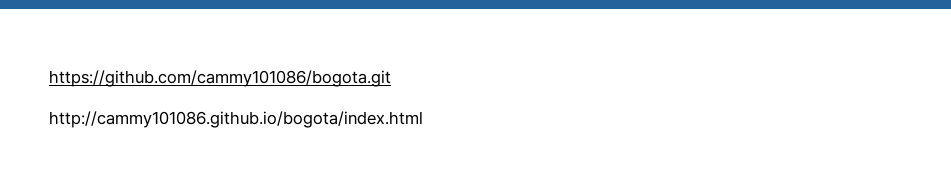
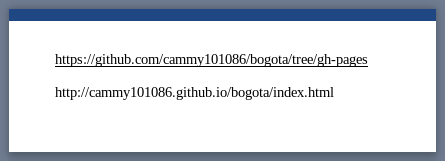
[49,70,391,87] https://github.com/cammy101086/bogota.git -> [55,54,368,67] https://github.com/cammy101086/bogota/tree/gh-pages

